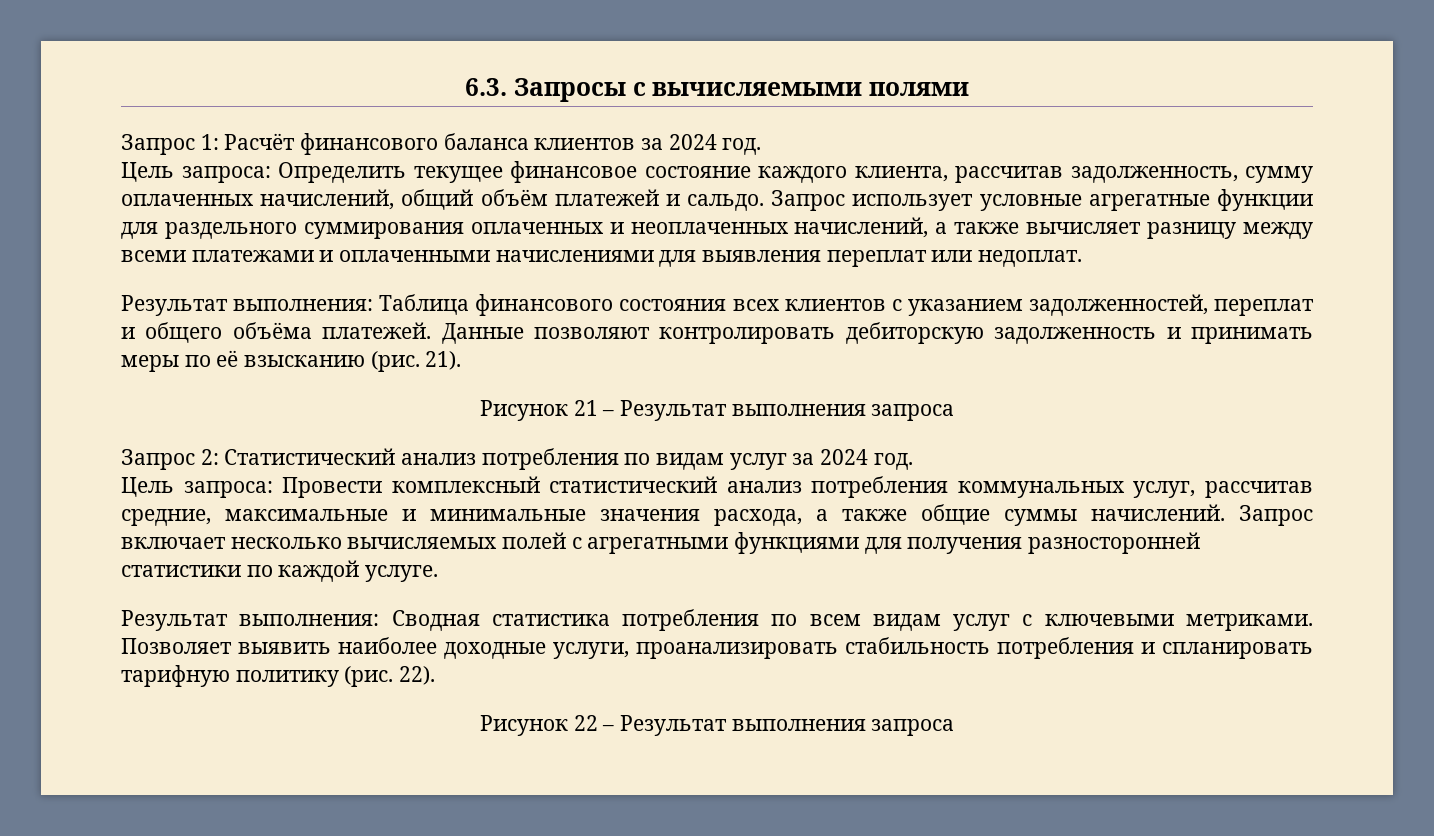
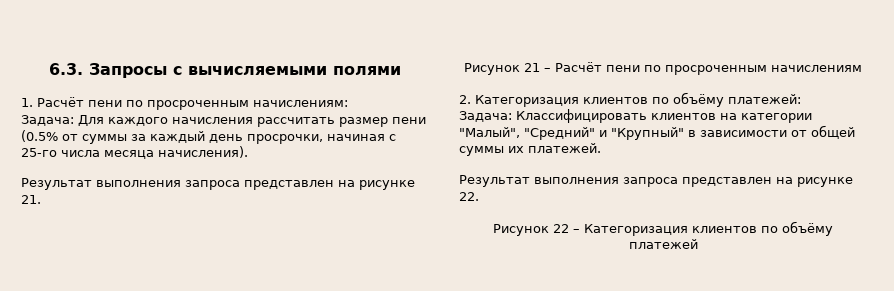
[121,133,762,155] [121,161,1313,183] [121,189,1314,211] [121,217,1314,239] [121,250,1083,267] [121,294,1314,316] [121,322,1313,344] [121,350,462,372] [479,400,955,421] [121,448,913,470] [121,476,1313,498] [121,504,1313,526] [121,532,1201,554] [121,560,439,582] [121,609,1313,631] [121,637,1313,659] [121,665,436,687] [479,715,955,736] Запрос 1: Расчёт финансового баланса клиентов за 2024 год. // Цель запроса: Определить текущее финансовое состояние каждого клиента, рассчитав задолженность, сумму оплаченных начислений, общий объём платежей и сальдо. Запрос использует условные агрегатные функции для раздельного суммирования оплаченных и неоплаченных начислений, а также вычисляет разницу между всеми платежами и оплаченными начислениями для выявления переплат или недоплат. // Результат выполнения: Таблица финансового состояния всех клиентов с указанием задолженностей, переплат и общего объёма платежей. Данные позволяют контролировать дебиторскую задолженность и принимать меры по её взысканию (рис. 21). // Рисунок 21 – Результат выполнения запроса // Запрос 2: Статистический анализ потребления по видам услуг за 2024 год. // Цель запроса: Провести комплексный статистический анализ потребления коммунальных услуг, рассчитав средние, максимальные и минимальные значения расхода, а также общие суммы начислений. Запрос включает несколько вычисляемых полей с агрегатными функциями для получения разносторонней статистики по каждой услуге. // Результат выполнения: Сводная статистика потребления по всем видам услуг с ключевыми метриками. Позволяет выявить наиболее доходные услуги, проанализировать стабильность потребления и спланировать тарифную политику (рис. 22). // Рисунок 22 – Результат выполнения запроса -> [21,97,348,110] [21,115,426,127] [21,130,396,144] [21,146,248,159] [21,178,415,190] [21,195,41,204] [464,62,862,75] [459,92,801,107] [459,109,812,123] [459,125,855,140] [459,143,601,156] [459,175,853,187] [459,192,479,201] [493,221,833,236] [628,239,698,249] 1. Расчёт пени по просроченным начислениям: // Задача: Для каждого начисления рассчитать размер пени (0.5% от суммы за каждый день просрочки, начиная с 25-го числа месяца начисления). // Результат выполнения запроса представлен на рисунке 21. // Рисунок 21 – Расчёт пени по просроченным начислениям // 2. Категоризация клиентов по объёму платежей: // Задача: Классифицировать клиентов на категории "Малый", "Средний" и "Крупный" в зависимости от общей суммы их платежей. // Результат выполнения запроса представлен на рисунке 22. // Рисунок 22 – Категоризация клиентов по объёму платежей

